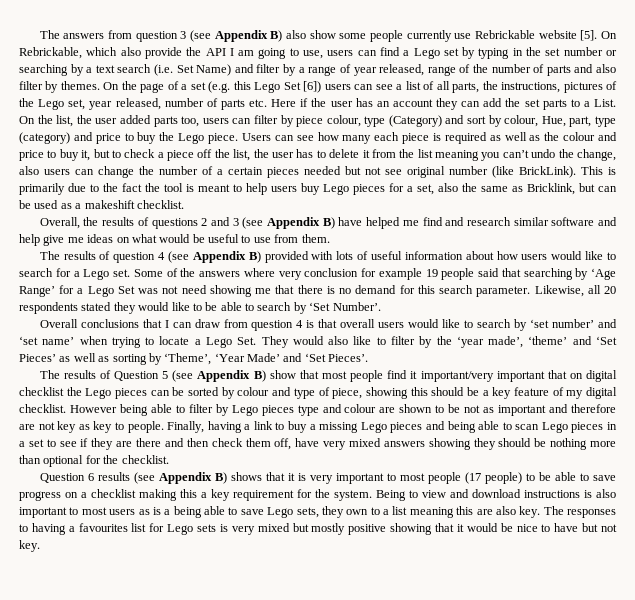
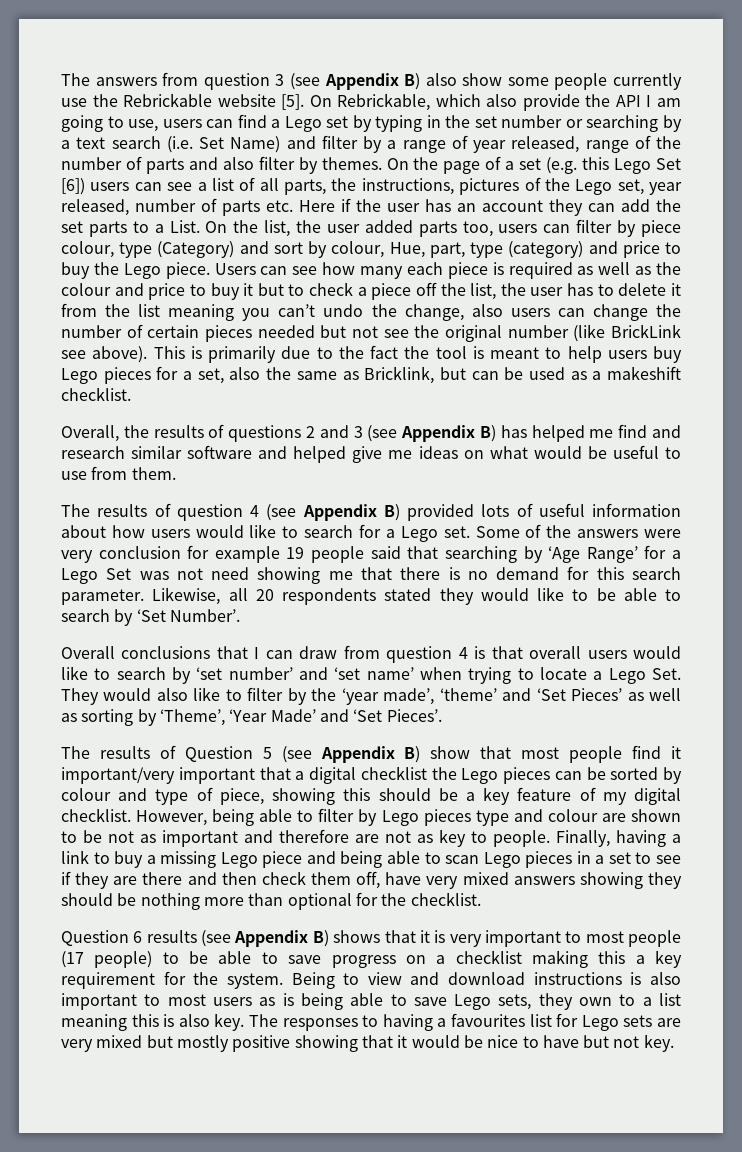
(472, 36) none -> [92,94,118,107] the
[81,150,91,161] it, -> [243,283,254,296] it
[217,169,223,175] a -> (143, 331) none
(402, 172) none -> [414,325,440,338] the
[519,166,576,178] BrickLink). -> [611,324,681,338] [61,346,148,363] BrickLink see above).
[338,217,363,226] have -> [500,425,527,438] has
[19,234,40,246] help -> [293,446,347,463] helped
[311,251,334,260] with -> (474, 512) none
[243,268,275,277] where -> [644,529,682,538] were
[569,373,583,379] on -> [295,771,305,780] a
[69,405,117,413] However -> [136,810,208,826] However,
[57,421,77,433] key -> (411, 837) none
[390,422,423,433] pieces -> [262,851,303,868] piece
[164,509,171,515] a -> (294, 999) none
[476,509,493,515] are -> [163,1014,175,1027] is
[219,524,228,532] is -> [657,1018,682,1027] are

